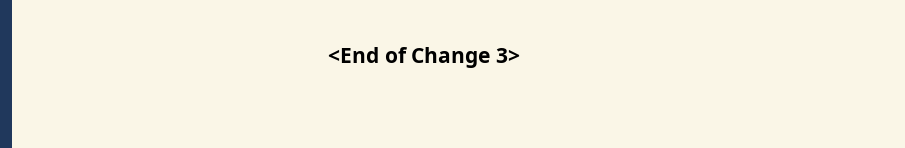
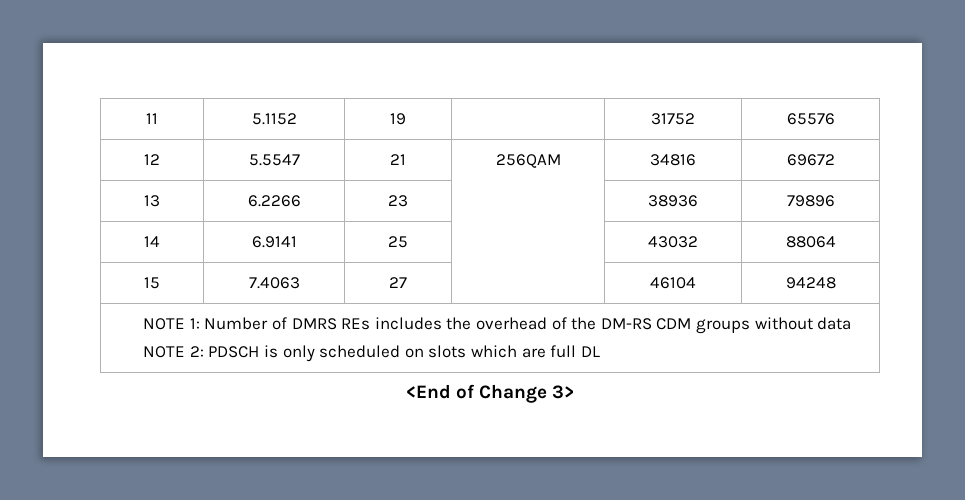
(327, 55) none -> [146,113,158,124] [251,113,297,125] [390,113,406,125] [651,113,695,125] [786,113,835,125] [144,154,160,165] [248,154,300,166] [390,154,406,165] [495,154,561,168] [650,154,696,166] [786,154,835,166] [144,195,160,207] [247,195,301,207] [388,195,408,207] [648,195,698,207] [786,195,835,207] [144,236,160,247] [251,236,297,248] [388,236,408,248] [648,236,698,248] [785,236,836,248] [144,277,160,289] [248,277,300,289] [389,277,407,288] [650,277,696,289] [785,277,836,289] [143,317,852,334] [143,345,600,362] 11 | 5.1152 | 19 | | 31752 | 65576 // 12 | 5.5547 | 21 | 256QAM | 34816 | 69672 // 13 | 6.2266 | 23 | | 38936 | 79896 // 14 | 6.9141 | 25 | | 43032 | 88064 // 15 | 7.4063 | 27 | | 46104 | 94248 // NOTE 1: Number of DMRS REs includes the overhead of the DM-RS CDM groups without data // NOTE 2: PDSCH is only scheduled on slots which are full DL //

